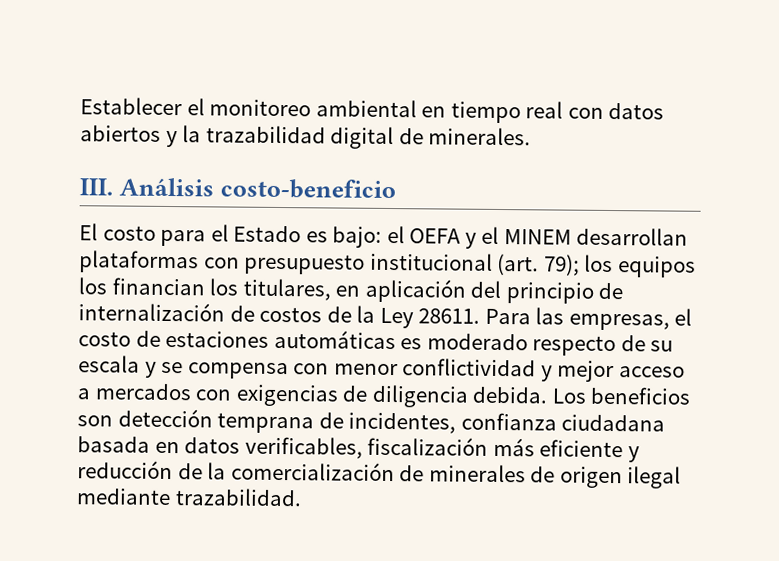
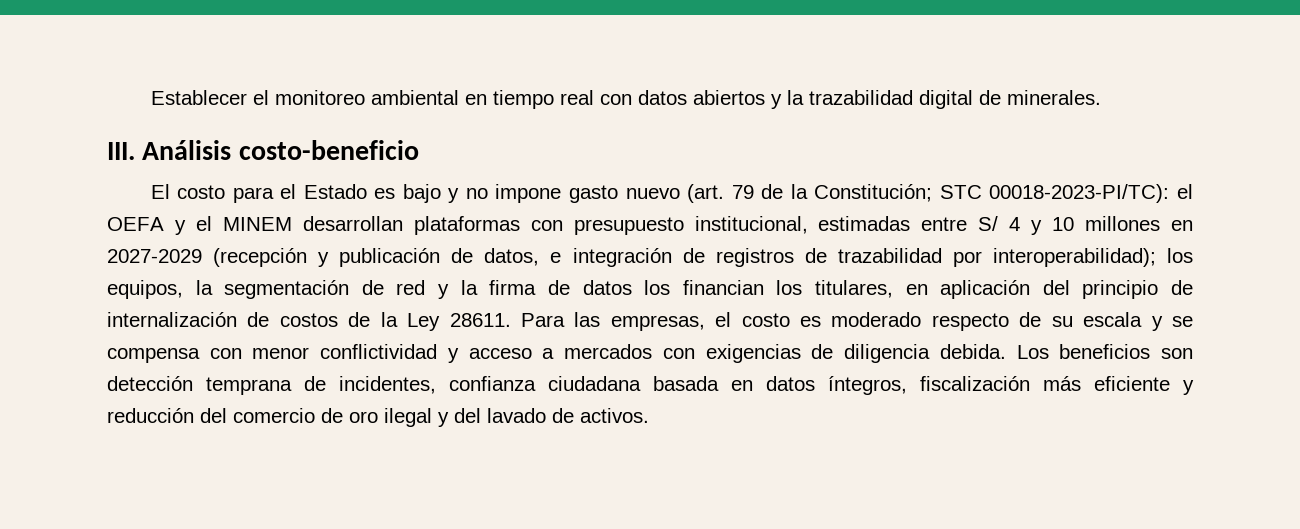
[332,226,383,248] bajo: -> [402,184,1170,203] bajo y no impone gasto nuevo (art. 79 de la Constitución; STC 00018-2023-PI/TC):
[369,252,696,278] institucional (art. 79); los equipos -> [694,216,1193,235] [107,248,1193,267] [107,280,632,299] institucional, estimadas entre S/ 4 y 10 millones en 2027-2029 (recepción y publicación de datos, e integración de registros de trazabilidad por interoperabilidad); los equipos, la segmentación de red y la firma de datos
[135,329,396,350] de estaciones automáticas -> (790, 320) none
[557,360,615,383] mejor -> (459, 355) none
[244,436,363,459] verificables, -> [828,376,907,395] íntegros,
[177,461,682,489] [76,488,302,507] de la comercialización de minerales de origen ilegal mediante trazabilidad. -> [200,408,649,427] del comercio de oro ilegal y del lavado de activos.

